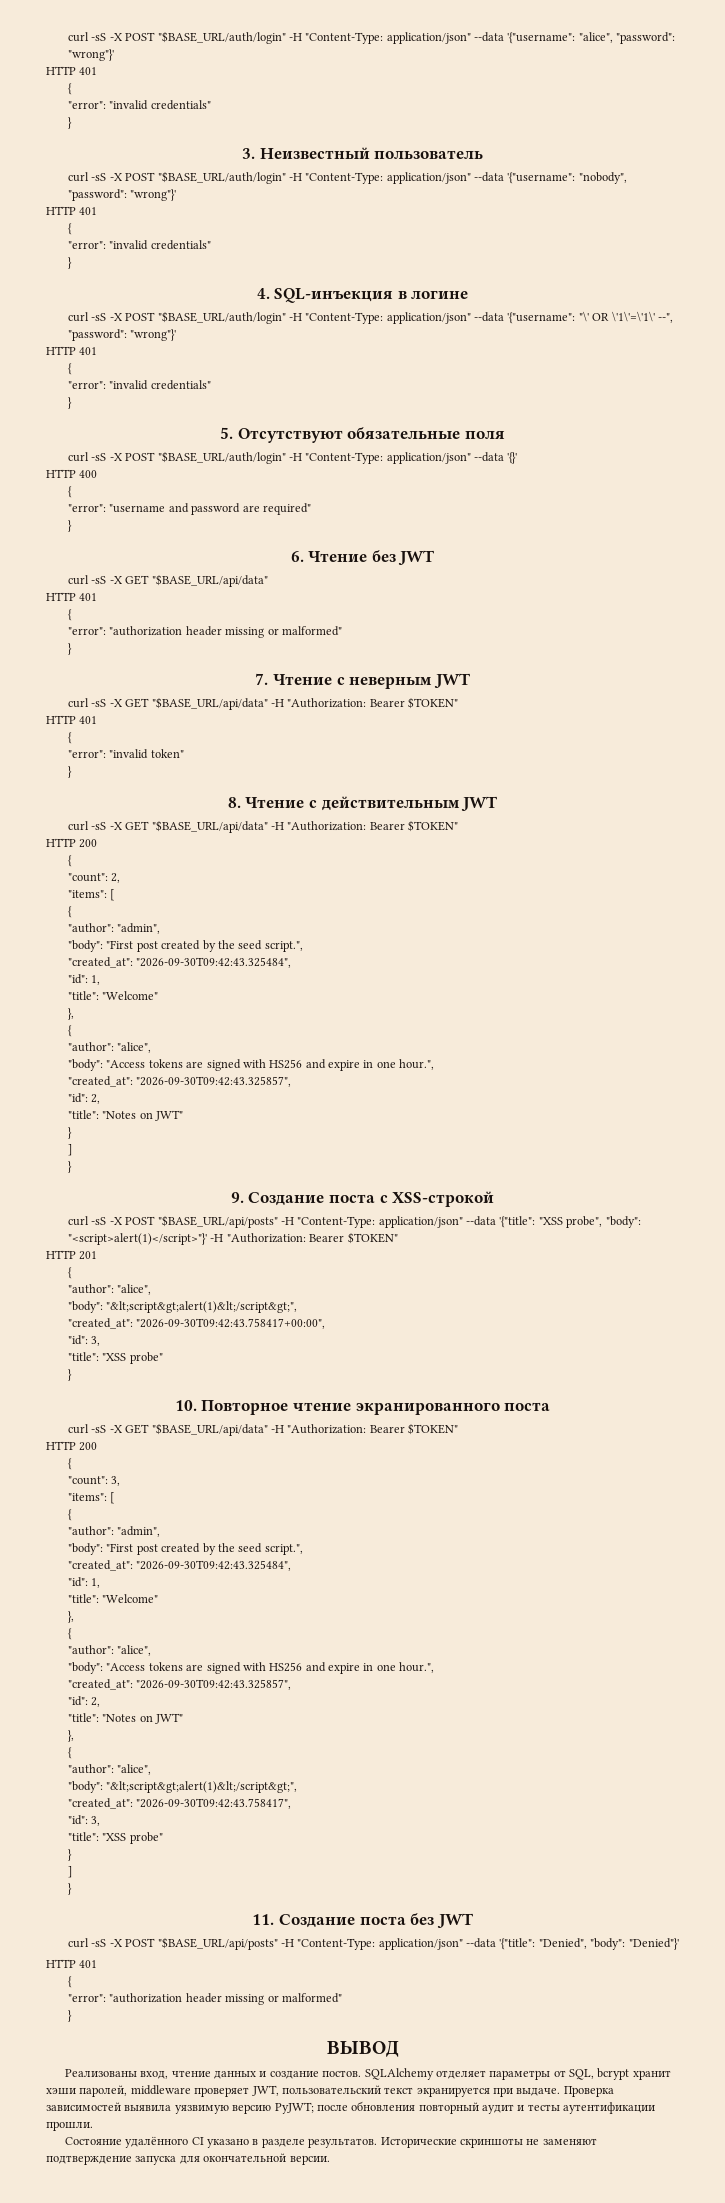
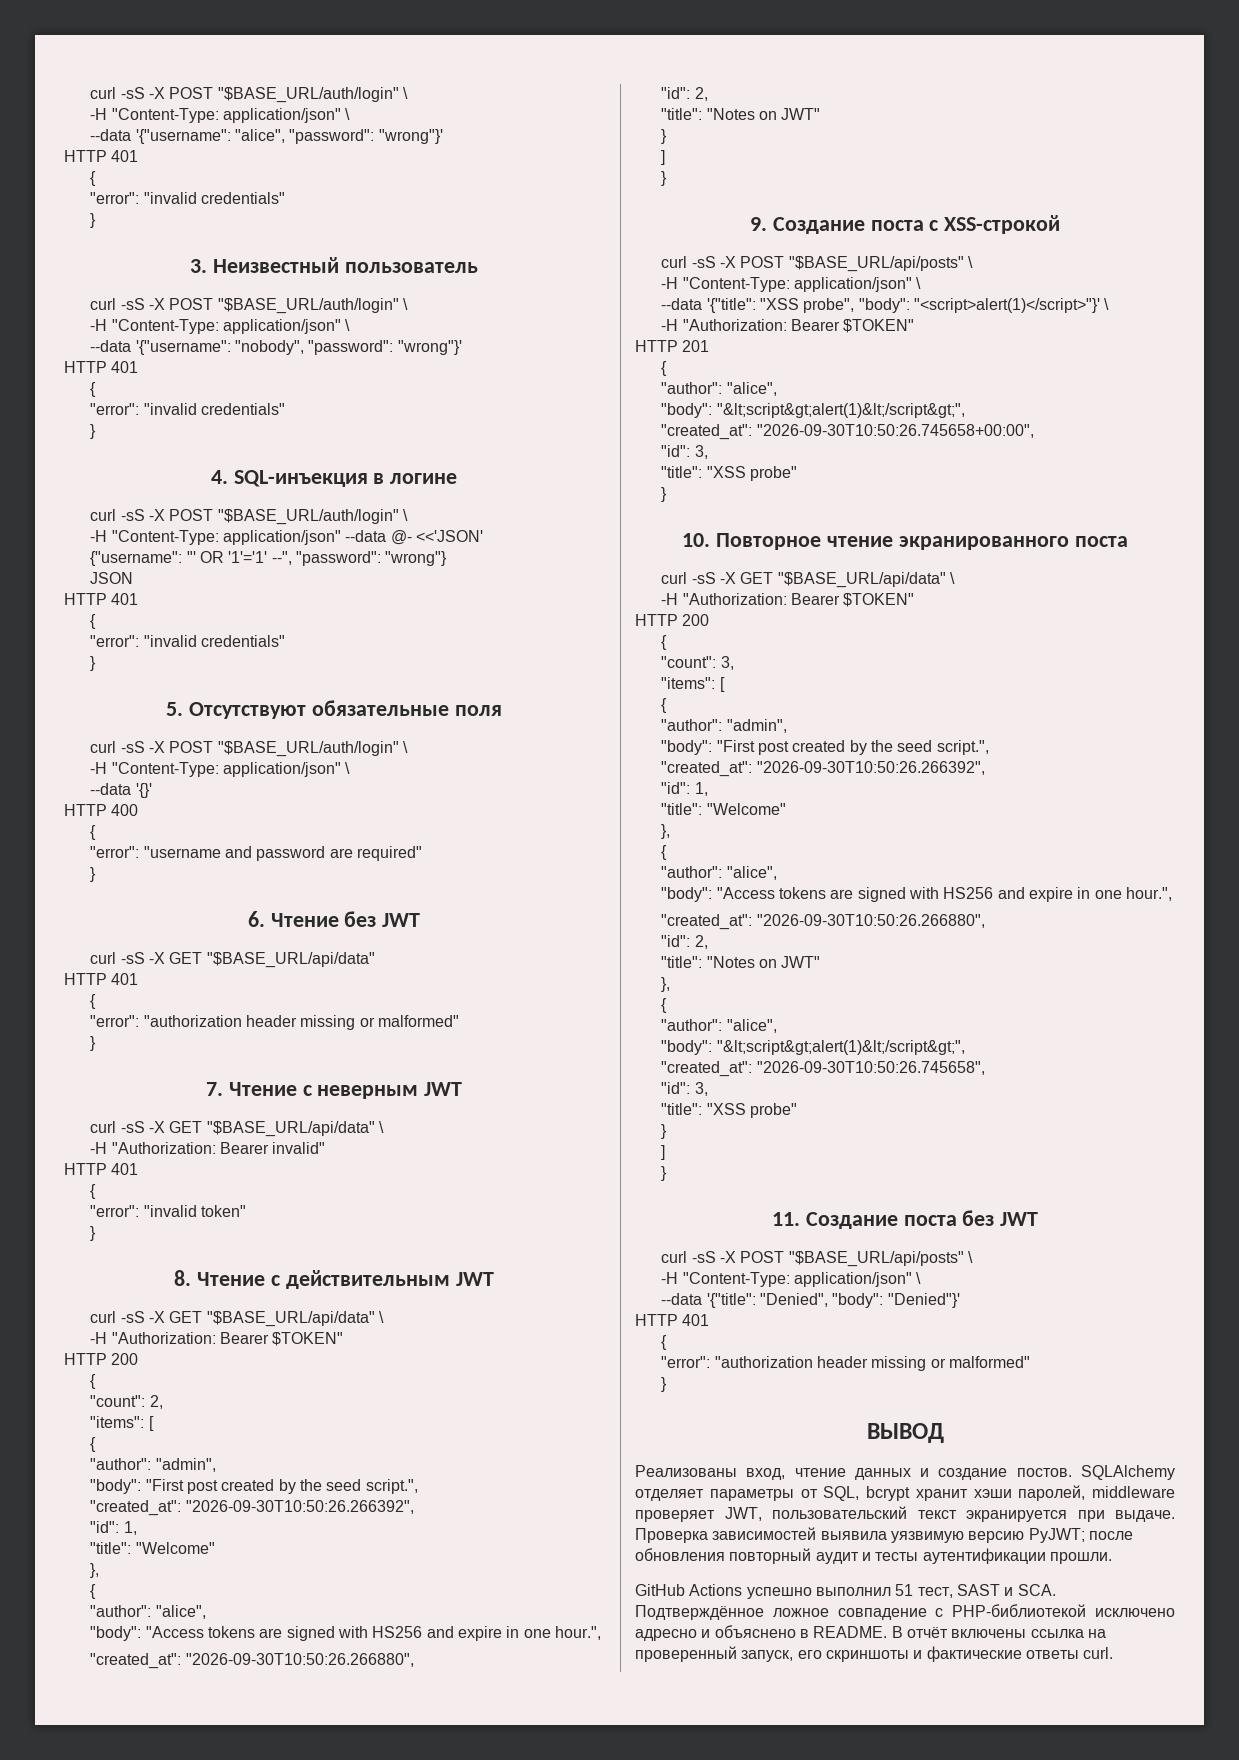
[68,31,471,44] curl -sS -X POST "$BASE_URL/auth/login" -H "Content-Type: application/json" -> [90,87,409,103] [90,108,351,123] curl -sS -X POST "$BASE_URL/auth/login" \ // -H "Content-Type: application/json" \ //
[288,172,471,184] -H "Content-Type: application/json" -> [403,298,409,310] [90,319,351,334] \ // -H "Content-Type: application/json" \ //
[288,311,673,324] [68,329,177,341] -H "Content-Type: application/json" --data '{"username": "\' OR \'1\'=\'1\' --", "password": "wrong"}' -> [403,509,409,521] [90,530,484,545] [90,551,448,566] [90,572,134,584] \ // -H "Content-Type: application/json" --data @- <<'JSON' // {"username": "' OR '1'='1' --", "password": "wrong"} // JSON
[288,452,471,464] -H "Content-Type: application/json" -> [403,741,409,753] [90,762,351,777] \ // -H "Content-Type: application/json" \ //
[270,697,459,709] -H "Authorization: Bearer $TOKEN" -> [379,1121,385,1133] [90,1142,326,1154] \ // -H "Authorization: Bearer invalid"
(268, 826) none -> [379,1311,385,1323] \ //
[136,957,292,968] "2026-09-30T09:42:43.325484", -> [185,1500,414,1514] "2026-09-30T10:50:26.266392",
[136,1076,292,1087] "2026-09-30T09:42:43.325857", -> [185,1653,414,1667] "2026-09-30T10:50:26.266880",
[280,1216,463,1228] -H "Content-Type: application/json" -> [968,256,974,268] [661,277,922,292] \ // -H "Content-Type: application/json" \ //
(208, 1239) none -> [1104,298,1110,310] \ //
[136,1318,326,1329] "2026-09-30T09:42:43.758417+00:00", -> [756,424,1034,438] "2026-09-30T10:50:26.745658+00:00",
(268, 1429) none -> [950,572,956,584] \ //
[136,1560,292,1571] "2026-09-30T09:42:43.325484", -> [756,761,985,775] "2026-09-30T10:50:26.266392",
[136,1679,292,1690] "2026-09-30T09:42:43.325857", -> [756,914,985,928] "2026-09-30T10:50:26.266880",
[136,1798,292,1809] "2026-09-30T09:42:43.758417", -> [756,1061,985,1075] "2026-09-30T10:50:26.745658",
[280,1938,463,1950] -H "Content-Type: application/json" -> [968,1251,974,1263] [661,1272,922,1287] \ // -H "Content-Type: application/json" \ //
[64,2136,597,2148] [46,2153,330,2165] Состояние удалённого CI указано в разделе результатов. Исторические скриншоты не заменяют подтверждение запуска для окончательной версии. -> [635,1584,1056,1599] [635,1604,1175,1620] [635,1625,1106,1641] [635,1646,1114,1662] GitHub Actions успешно выполнил 51 тест, SAST и SCA. Подтверждённое ложное совпадение с PHP-библиотекой исключено адресно и объяснено в README. В отчёт включены ссылка на проверенный запуск, его скриншоты и фактические ответы curl.

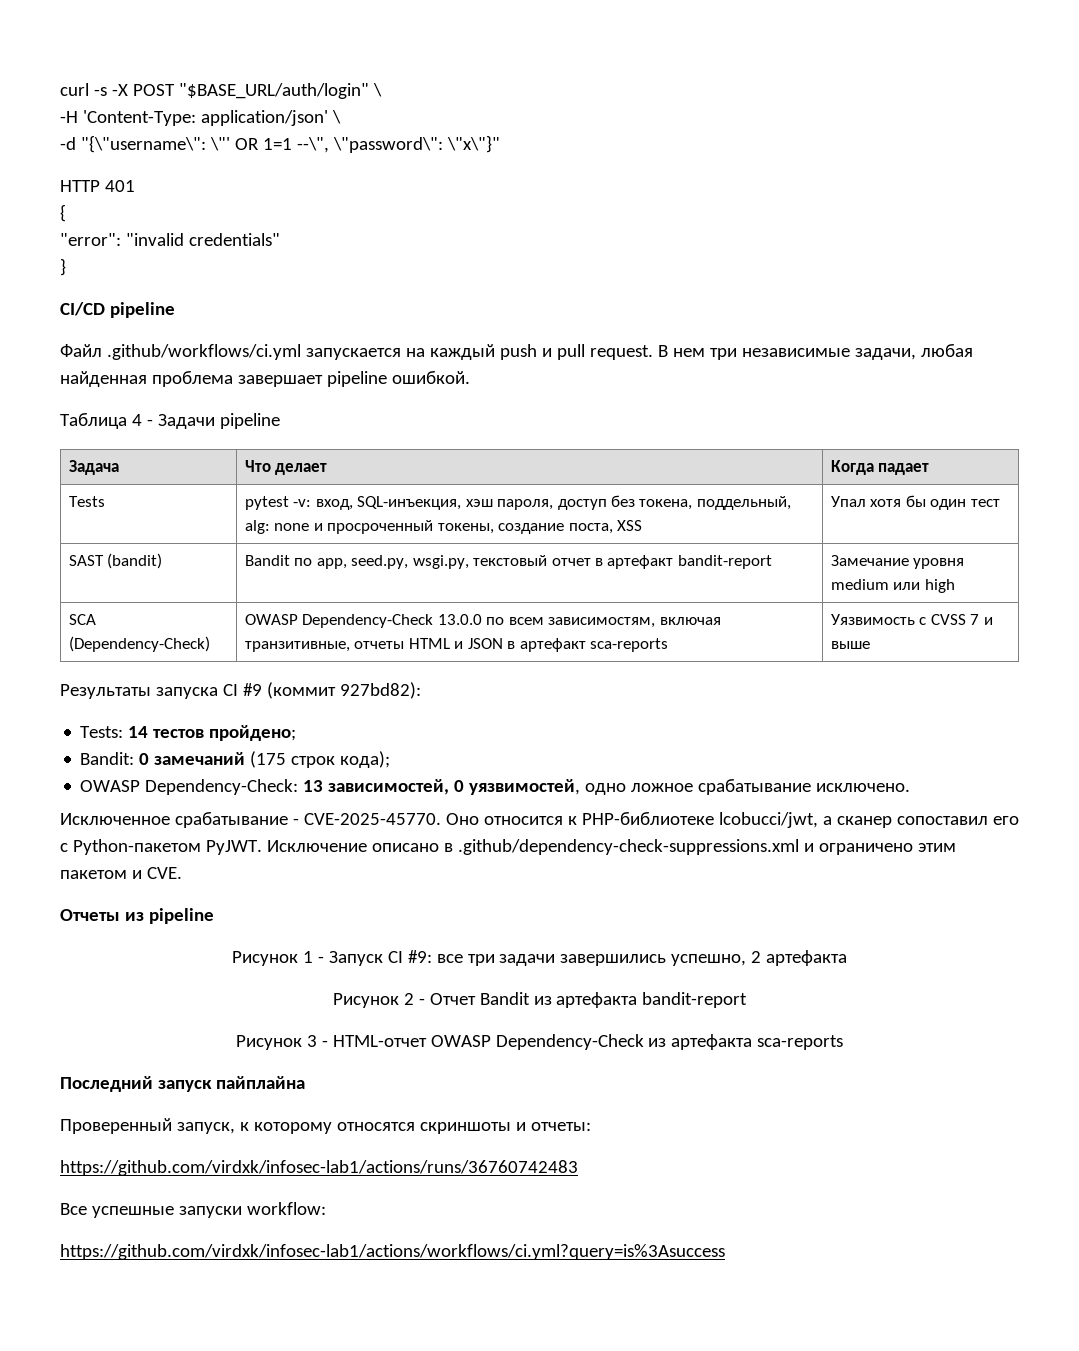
[90,87,409,103] [90,108,351,123] [90,129,443,144] [64,150,139,162] [90,171,97,186] [90,192,286,204] [90,213,97,228] [190,257,478,273] [90,298,409,314] [90,319,351,334] [90,340,462,355] [64,361,139,373] [90,382,97,397] [90,403,286,415] [90,424,97,439] [210,470,458,487] [90,509,409,525] [90,530,484,545] [90,551,448,566] [90,572,134,584] [64,593,139,605] [90,614,97,629] [90,635,286,647] [90,656,97,671] [166,700,502,719] [90,741,409,757] [90,762,351,777] [90,783,152,798] [64,804,139,816] [90,825,97,840] [90,846,423,861] [90,867,97,882] [247,911,421,927] [90,952,375,968] [64,973,139,985] [90,994,97,1009] [90,1015,460,1030] [90,1036,97,1051] [205,1082,463,1099] [90,1121,385,1137] [90,1142,326,1154] [64,1163,139,1175] [90,1184,97,1199] [90,1205,247,1217] [90,1226,97,1241] [174,1270,494,1289] [90,1311,385,1327] [90,1332,344,1346] [64,1353,139,1365] [90,1374,97,1389] [90,1395,163,1409] [90,1416,154,1431] [90,1437,97,1452] [90,1458,216,1472] [90,1479,418,1494] [90,1500,414,1516] [90,1521,137,1535] [90,1542,215,1554] [90,1563,100,1578] [90,1584,97,1599] [90,1605,206,1619] [90,1626,602,1641] [90,1653,414,1669] [661,87,708,101] [661,108,821,120] [661,129,668,144] [661,150,666,165] [661,171,668,186] [749,215,1061,234] [661,256,974,272] [661,277,922,292] [661,298,1110,313] [661,319,915,333] [635,340,710,352] [661,361,668,376] [661,382,777,396] [661,403,965,418] [661,424,1034,440] [661,445,708,459] [661,466,798,481] [661,487,668,502] [682,533,1128,550] [661,572,956,588] [661,593,915,607] [635,614,710,626] [661,635,668,650] [661,656,734,670] [661,677,725,692] [661,698,668,713] [661,719,787,733] [661,740,989,755] [661,761,985,777] [661,782,708,796] [661,803,786,815] [661,824,671,839] [661,845,668,860] [661,866,777,880] [661,887,1173,902] [661,914,985,930] [661,935,708,949] [661,956,821,968] [661,977,671,992] [661,998,668,1013] [661,1019,777,1033] [661,1040,965,1055] [661,1061,985,1077] [661,1082,708,1096] [661,1103,798,1118] [661,1124,668,1139] [661,1145,666,1160] [661,1166,668,1181] [771,1210,1039,1229] [661,1251,974,1267] [661,1272,922,1287] [661,1293,960,1308] [635,1314,710,1326] [661,1335,668,1350] [661,1356,1031,1371] [661,1377,668,1392] [866,1423,944,1443] [635,1465,1175,1480] [635,1485,1175,1501] [635,1506,1175,1522] [635,1527,1133,1543] [635,1548,1112,1564] [635,1584,1056,1599] [635,1604,1175,1620] [635,1625,1106,1641] [635,1646,1114,1662] curl -sS -X POST "$BASE_URL/auth/login" \ // -H "Content-Type: application/json" \ // --data '{"username": "alice", "password": "wrong"}' // HTTP 401 // { // "error": "invalid credentials" // } // 3. Неизвестный пользователь // curl -sS -X POST "$BASE_URL/auth/login" \ // -H "Content-Type: application/json" \ // --data '{"username": "nobody", "password": "wrong"}' // HTTP 401 // { // "error": "invalid credentials" // } // 4. SQL-инъекция в логине // curl -sS -X POST "$BASE_URL/auth/login" \ // -H "Content-Type: application/json" --data @- <<'JSON' // {"username": "' OR '1'='1' --", "password": "wrong"} // JSON // HTTP 401 // { // "error": "invalid credentials" // } // 5. Отсутствуют обязательные поля // curl -sS -X POST "$BASE_URL/auth/login" \ // -H "Content-Type: application/json" \ // --data '{}' // HTTP 400 // { // "error": "username and password are required" // } // 6. Чтение без JWT // curl -sS -X GET "$BASE_URL/api/data" // HTTP 401 // { // "error": "authorization header missing or malformed" // } // 7. Чтение с неверным JWT // curl -sS -X GET "$BASE_URL/api/data" \ // -H "Authorization: Bearer invalid" // HTTP 401 // { // "error": "invalid token" // } // 8. Чтение с действительным JWT // curl -sS -X GET "$BASE_URL/api/data" \ // -H "Authorization: Bearer $TOKEN" // HTTP 200 // { // "count": 2, // "items": [ // { // "author": "admin", // "body": "First post created by the seed script.", // "created_at": "2026-09-30T10:50:26.266392", // "id": 1, // "title": "Welcome" // }, // { // "author": "alice", // "body": "Access tokens are signed with HS256 and expire in one hour.", // "created_at": "2026-09-30T10:50:26.266880", // "id": 2, // "title": "Notes on JWT" // } // ] // } // 9. Создание поста с XSS-строкой // curl -sS -X POST "$BASE_URL/api/posts" \ // -H "Content-Type: application/json" \ // --data '{"title": "XSS probe", "body": "<script>alert(1)</script>"}' \ // -H "Authorization: Bearer $TOKEN" // HTTP 201 // { // "author": "alice", // "body": "&lt;script&gt;alert(1)&lt;/script&gt;", // "created_at": "2026-09-30T10:50:26.745658+00:00", // "id": 3, // "title": "XSS probe" // } // 10. Повторное чтение экранированного поста // curl -sS -X GET "$BASE_URL/api/data" \ // -H "Authorization: Bearer $TOKEN" // HTTP 200 // { // "count": 3, // "items": [ // { // "author": "admin", // "body": "First post created by the seed script.", // "created_at": "2026-09-30T10:50:26.266392", // "id": 1, // "title": "Welcome" // }, // { // "author": "alice", // "body": "Access tokens are signed with HS256 and expire in one hour.", // "created_at": "2026-09-30T10:50:26.266880", // "id": 2, // "title": "Notes on JWT" // }, // { // "author": "alice", // "body": "&lt;script&gt;alert(1)&lt;/script&gt;", // "created_at": "2026-09-30T10:50:26.745658", // "id": 3, // "title": "XSS probe" // } // ] // } // 11. Создание поста без JWT // curl -sS -X POST "$BASE_URL/api/posts" \ // -H "Content-Type: application/json" \ // --data '{"title": "Denied", "body": "Denied"}' // HTTP 401 // { // "error": "authorization header missing or malformed" // } // ВЫВОД // Реализованы вход, чтение данных и создание постов. SQLAlchemy отделяет параметры от SQL, bcrypt хранит хэши паролей, middleware проверяет JWT, пользовательский текст экранируется при выдаче. Проверка зависимостей выявила уязвимую версию PyJWT; после обновления повторный аудит и тесты аутентификации прошли. // GitHub Actions успешно выполнил 51 тест, SAST и SCA. Подтверждённое ложное совпадение с PHP-библиотекой исключено адресно и объяснено в README. В отчёт включены ссылка на проверенный запуск, его скриншоты и фактические ответы curl. -> [60,83,382,99] [60,110,341,126] [60,135,500,153] [60,180,135,192] [60,204,66,222] [60,233,280,246] [60,258,66,276] [60,302,175,318] [60,344,973,360] [60,371,470,387] [60,413,280,429] [68,460,119,475] [244,460,328,475] [830,460,930,475] [68,496,105,507] [244,495,791,510] [244,520,642,534] [830,495,1000,510] [68,553,163,569] [244,555,772,569] [830,555,965,569] [830,579,955,593] [68,614,96,625] [68,636,210,652] [244,614,721,628] [244,638,668,652] [830,614,993,625] [830,641,870,649] [60,682,421,699] [80,725,297,741] [80,751,391,768] [80,779,911,795] [60,812,1019,828] [60,839,956,855] [60,867,182,879] [60,908,214,924] [231,950,848,966] [332,992,748,1008] [235,1034,844,1050] [60,1076,305,1092] [60,1118,591,1134] [60,1160,578,1176] [60,1202,326,1218] [60,1244,725,1260] curl -s -X POST "$BASE_URL/auth/login" \ // -H 'Content-Type: application/json' \ // -d "{\"username\": \"' OR 1=1 --\", \"password\": \"x\"}" // HTTP 401 // { // "error": "invalid credentials" // } // CI/CD pipeline // Файл .github/workflows/ci.yml запускается на каждый push и pull request. В нем три независимые задачи, любая найденная проблема завершает pipeline ошибкой. // Таблица 4 - Задачи pipeline // Задача | Что делает | Когда падает // Tests | pytest -v: вход, SQL-инъекция, хэш пароля, доступ без токена, поддельный, alg: none и просроченный токены, создание поста, XSS | Упал хотя бы один тест // SAST (bandit) | Bandit по app, seed.py, wsgi.py, текстовый отчет в артефакт bandit-report | Замечание уровня medium или high // SCA (Dependency-Check) | OWASP Dependency-Check 13.0.0 по всем зависимостям, включая транзитивные, отчеты HTML и JSON в артефакт sca-reports | Уязвимость с CVSS 7 и выше // Результаты запуска CI #9 (коммит 927bd82): // Tests: 14 тестов пройдено; // Bandit: 0 замечаний (175 строк кода); // OWASP Dependency-Check: 13 зависимостей, 0 уязвимостей, одно ложное срабатывание исключено. // Исключенное срабатывание - CVE-2025-45770. Оно относится к PHP-библиотеке lcobucci/jwt, а сканер сопоставил его с Python-пакетом PyJWT. Исключение описано в .github/dependency-check-suppressions.xml и ограничено этим пакетом и CVE. // Отчеты из pipeline // Рисунок 1 - Запуск CI #9: все три задачи завершились успешно, 2 артефакта // Рисунок 2 - Отчет Bandit из артефакта bandit-report // Рисунок 3 - HTML-отчет OWASP Dependency-Check из артефакта sca-reports // Последний запуск пайплайна // Проверенный запуск, к которому относятся скриншоты и отчеты: // https://github.com/virdxk/infosec-lab1/actions/runs/36760742483 // Все успешные запуски workflow: // https://github.com/virdxk/infosec-lab1/actions/workflows/ci.yml?query=is%3Asuccess

